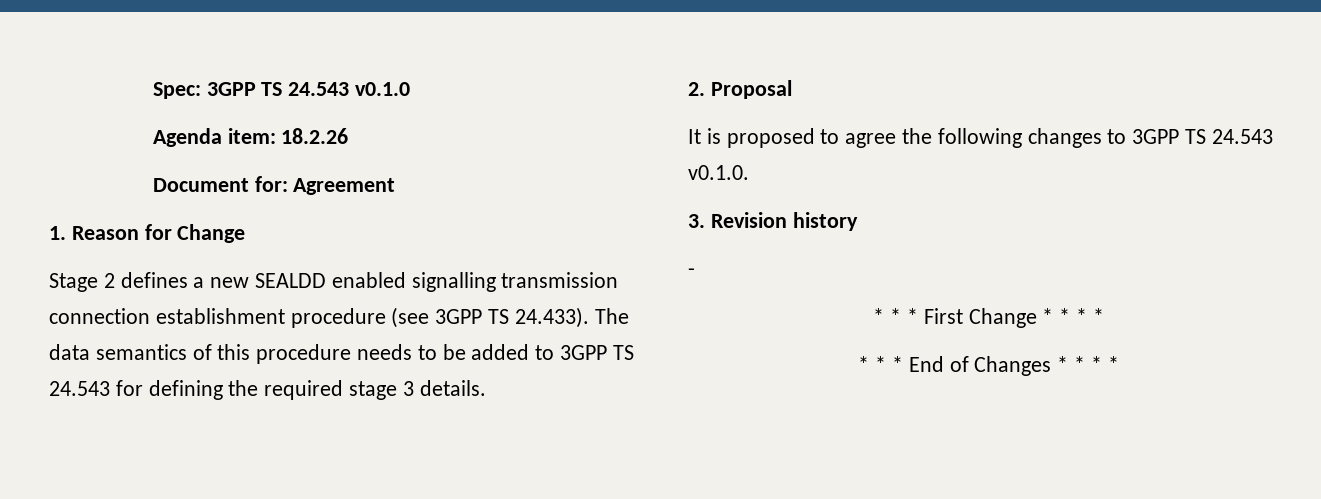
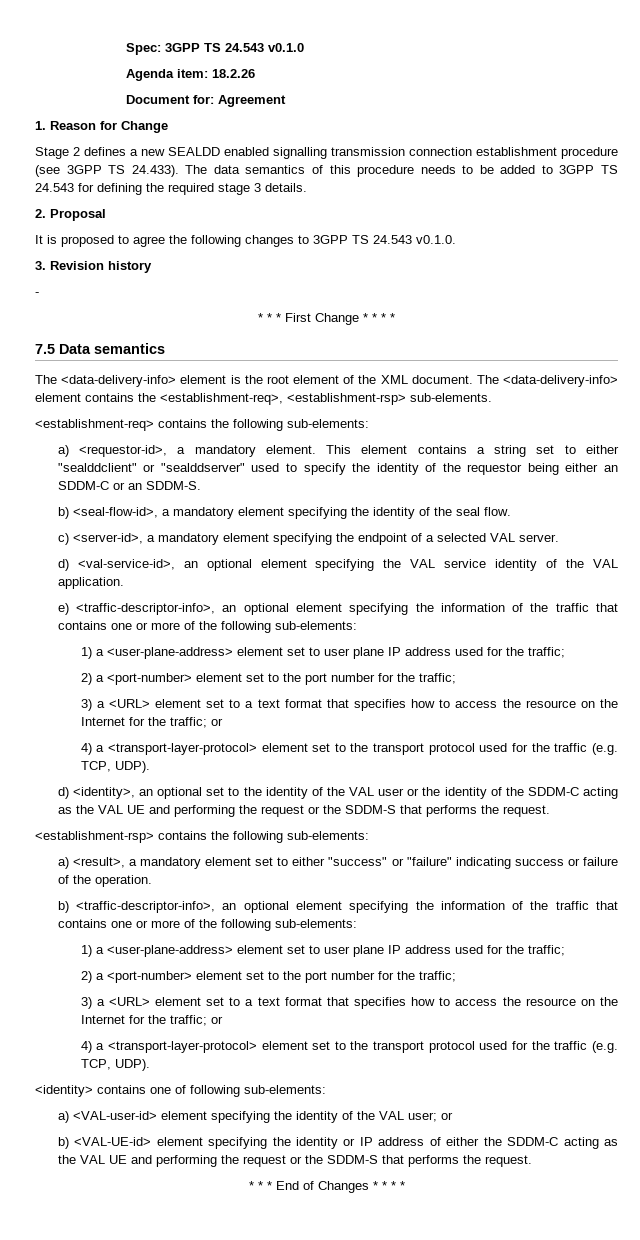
(1104, 316) none -> [35,343,165,354] [35,375,618,387] [35,393,492,405] [35,419,369,431] [57,445,619,457] [57,463,618,475] [57,481,201,490] [57,507,511,519] [57,533,559,545] [57,559,618,571] [57,577,124,589] [57,603,619,615] [57,621,357,633] [80,647,565,659] [80,673,456,685] [80,699,619,711] [80,717,223,728] [80,743,618,755] [80,761,150,773] [57,787,618,799] [57,805,550,817] [35,831,369,843] [57,857,618,869] [57,875,152,887] [57,901,619,913] [57,919,357,931] [80,945,565,957] [80,971,456,983] [80,997,619,1009] [80,1015,223,1026] [80,1041,618,1053] [80,1059,150,1071] [35,1085,326,1097] [57,1111,453,1123] [57,1137,618,1149] [57,1155,532,1167] // 7.5 Data semantics // The <data-delivery-info> element is the root element of the XML document. The <data-delivery-info> element contains the <establishment-req>, <establishment-rsp> sub-elements. // <establishment-req> contains the following sub-elements: // a) <requestor-id>, a mandatory element. This element contains a string set to either "sealddclient" or "sealddserver" used to specify the identity of the requestor being either an SDDM-C or an SDDM-S. // b) <seal-flow-id>, a mandatory element specifying the identity of the seal flow. // c) <server-id>, a mandatory element specifying the endpoint of a selected VAL server. // d) <val-service-id>, an optional element specifying the VAL service identity of the VAL application. // e) <traffic-descriptor-info>, an optional element specifying the information of the traffic that contains one or more of the following sub-elements: // 1) a <user-plane-address> element set to user plane IP address used for the traffic; // 2) a <port-number> element set to the port number for the traffic; // 3) a <URL> element set to a text format that specifies how to access the resource on the Internet for the traffic; or // 4) a <transport-layer-protocol> element set to the transport protocol used for the traffic (e.g. TCP, UDP). // d) <identity>, an optional set to the identity of the VAL user or the identity of the SDDM-C acting as the VAL UE and performing the request or the SDDM-S that performs the request. // <establishment-rsp> contains the following sub-elements: // a) <result>, a mandatory element set to either "success" or "failure" indicating success or failure of the operation. // b) <traffic-descriptor-info>, an optional element specifying the information of the traffic that contains one or more of the following sub-elements: // 1) a <user-plane-address> element set to user plane IP address used for the traffic; // 2) a <port-number> element set to the port number for the traffic; // 3) a <URL> element set to a text format that specifies how to access the resource on the Internet for the traffic; or // 4) a <transport-layer-protocol> element set to the transport protocol used for the traffic (e.g. TCP, UDP). // <identity> contains one of following sub-elements: // a) <VAL-user-id> element specifying the identity of the VAL user; or // b) <VAL-UE-id> element specifying the identity or IP address of either the SDDM-C acting as the VAL UE and performing the request or the SDDM-S that performs the request.

